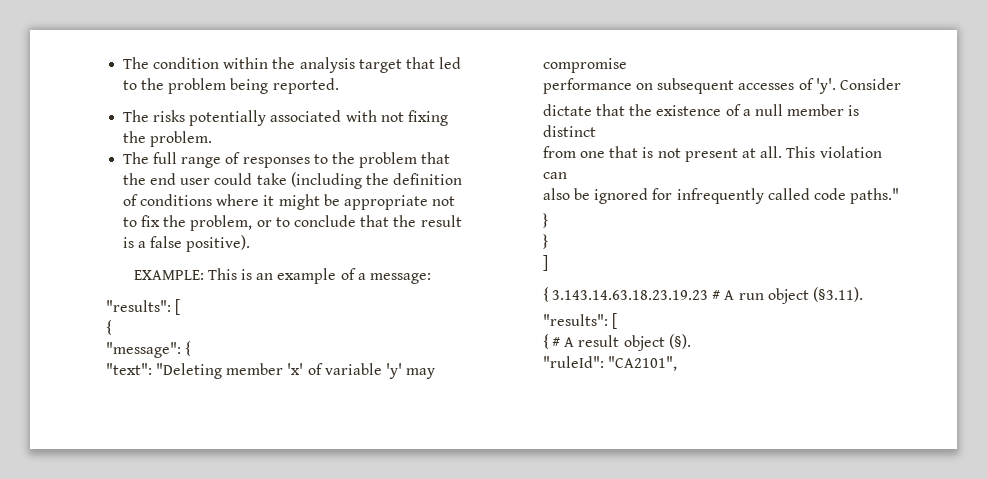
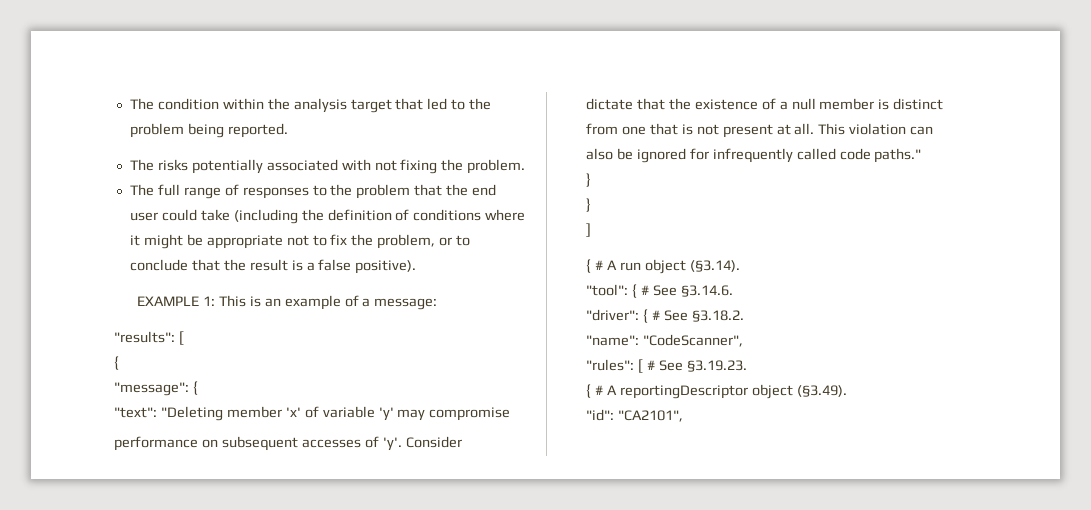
[133,270,204,280] EXAMPLE: -> [137,296,215,306] EXAMPLE 1:
[552,290,709,300] 3.143.14.63.18.23.19.23 -> (592, 266) none
[812,287,863,302] [542,313,618,329] [542,334,691,351] [542,356,604,368] (§3.11). // "results": [ // { # A result object (§). // "ruleId": -> [689,260,740,272] [586,284,733,298] [586,309,744,323] [586,334,743,347] [586,359,747,373] [586,384,847,399] [586,409,615,421] (§3.14). // "tool": { # See §3.14.6. // "driver": { # See §3.18.2. // "name": "CodeScanner", // "rules": [ # See §3.19.23. // { # A reportingDescriptor object (§3.49). // "id":

